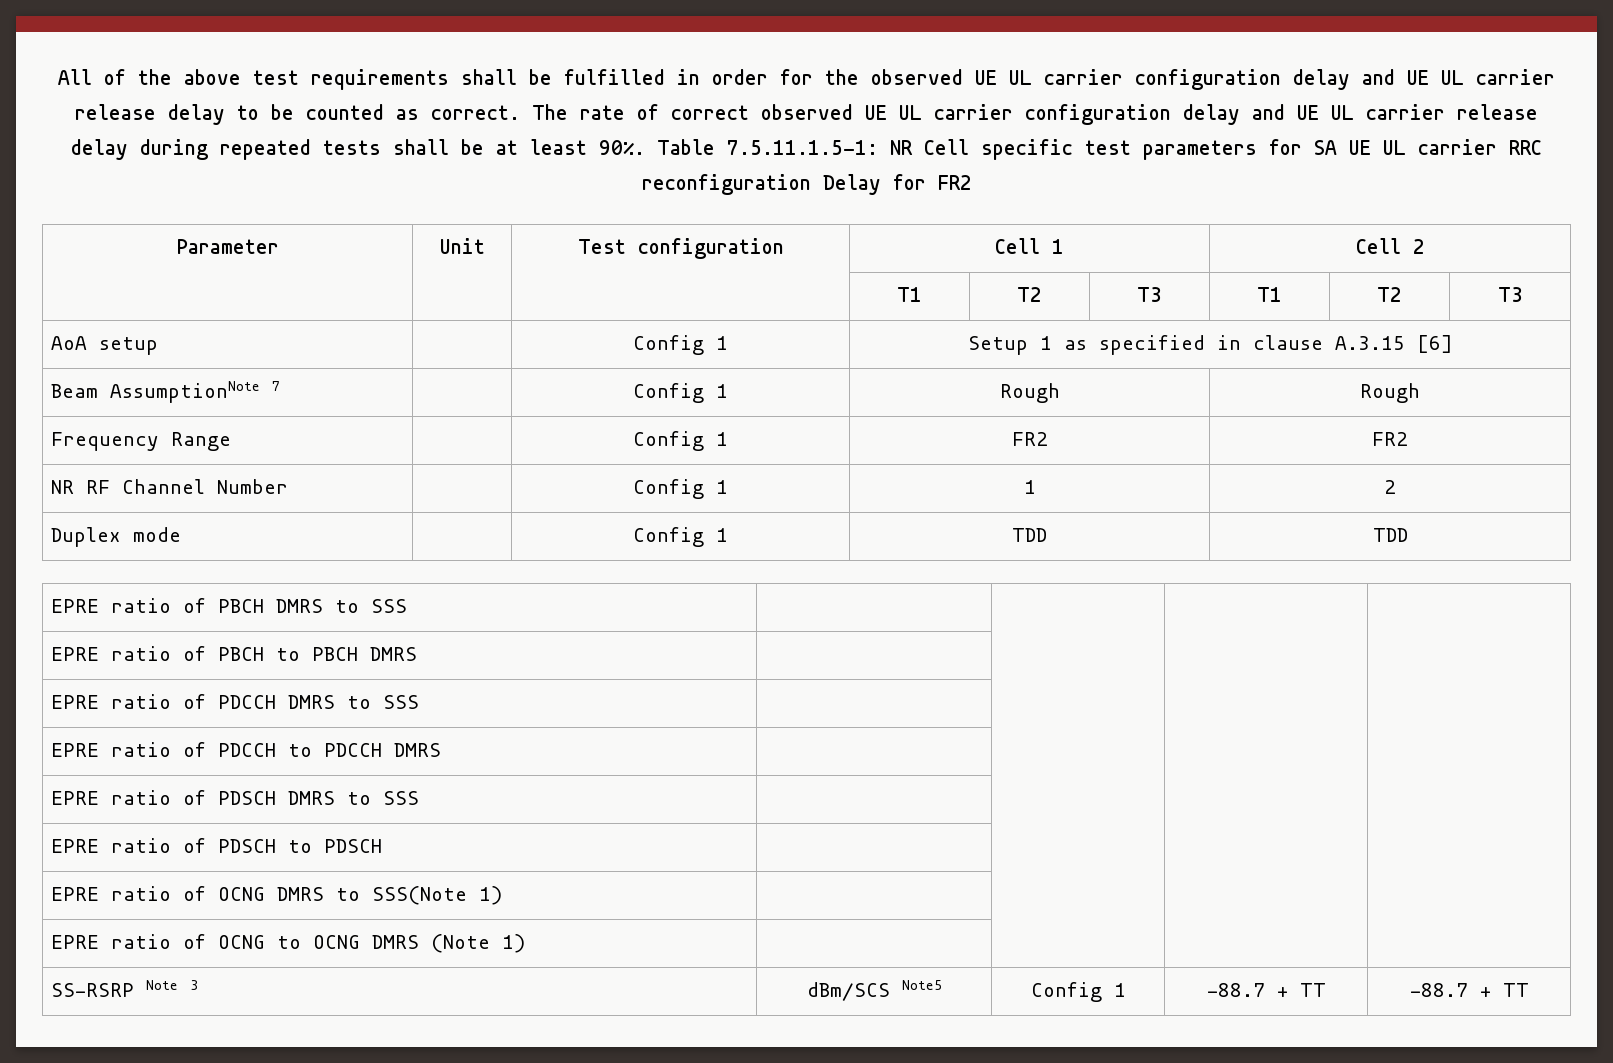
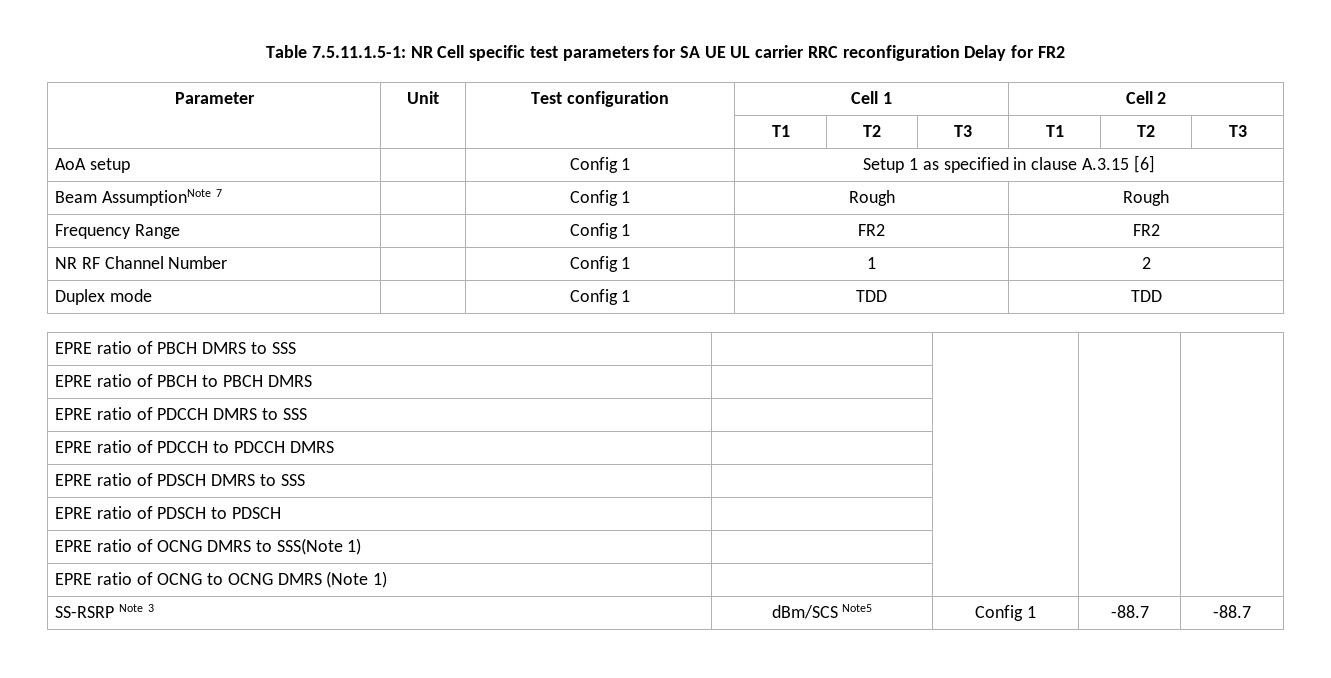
[58,69,1555,90] [75,104,1538,125] [71,139,645,160] All of the above test requirements shall be fulfilled in order for the observed UE UL carrier configuration delay and UE UL carrier release delay to be counted as correct. The rate of correct observed UE UL carrier configuration delay and UE UL carrier release delay during repeated tests shall be at least 90%. -> (266, 51) none
[1276,983,1326,997] [1409,983,1529,997] + TT | -88.7 + TT -> [1213,605,1251,618] | -88.7

